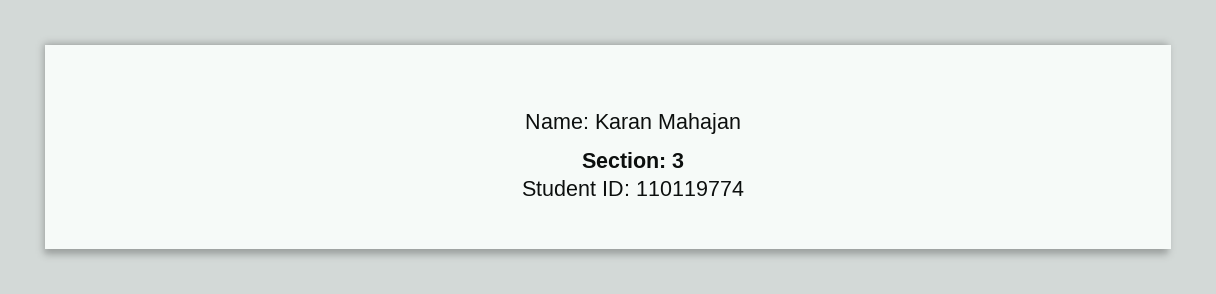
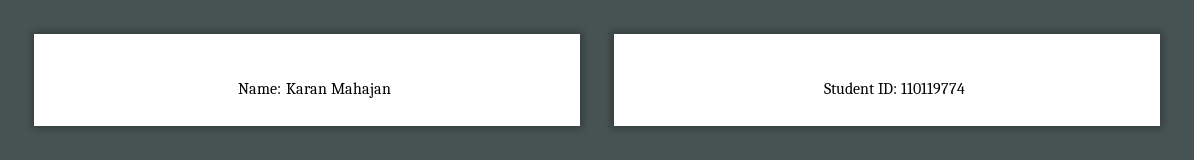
[581,152,684,168] // Section: 3 -> (391, 90) none

